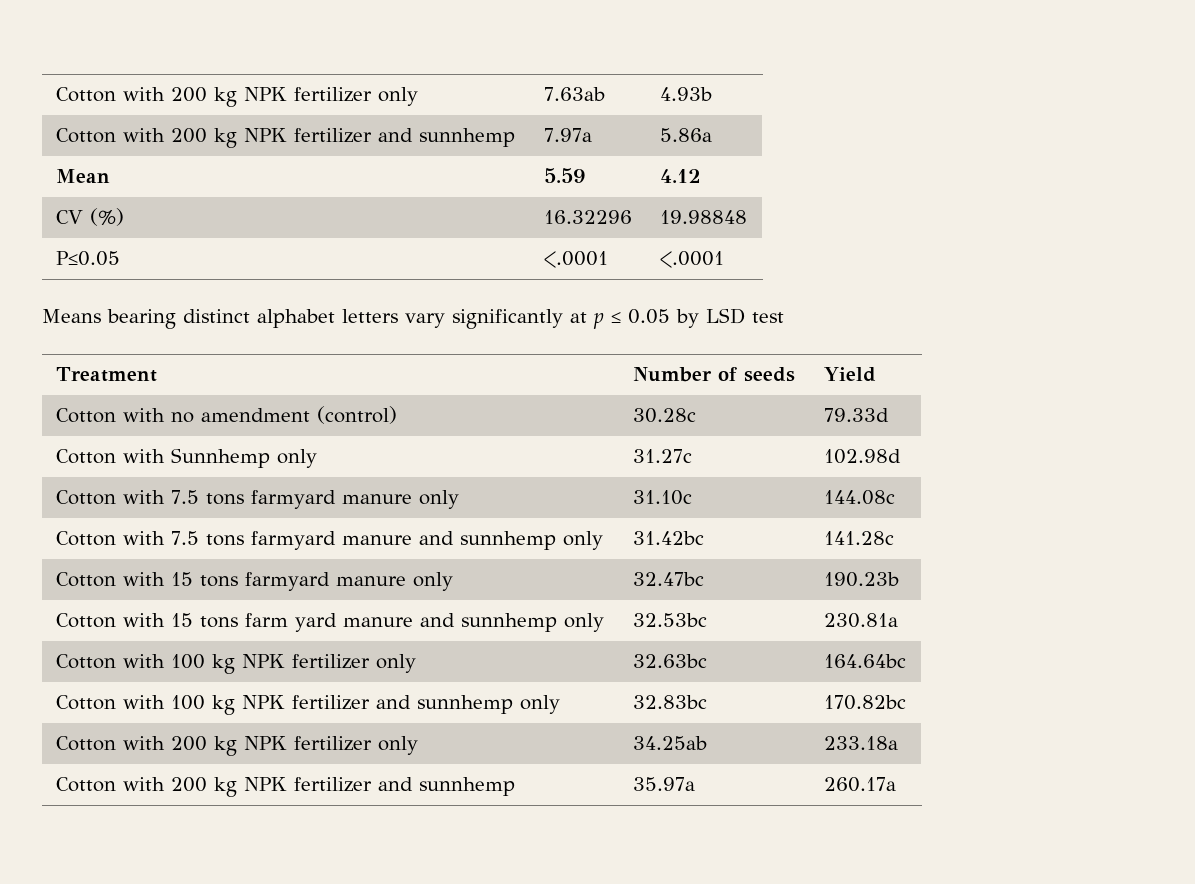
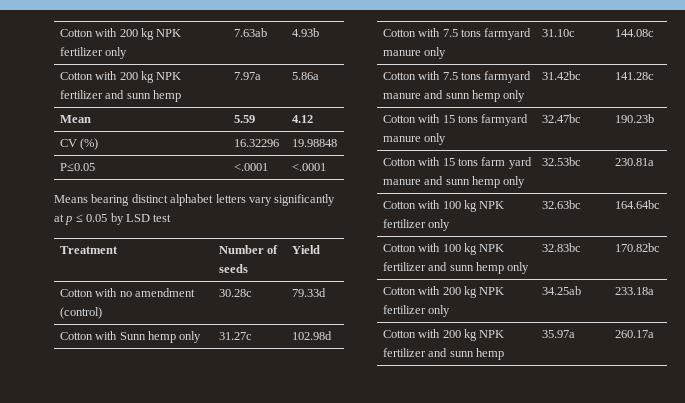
[418,128,515,147] sunnhemp -> [126,90,182,102] sunn hemp
[170,448,270,468] Sunnhemp -> [119,331,177,343] Sunn hemp
[459,531,556,550] sunnhemp -> [445,90,501,102] sunn hemp
[460,613,557,632] sunnhemp -> [445,176,501,188] sunn hemp
[416,695,513,714] sunnhemp -> [449,262,505,274] sunn hemp
[418,777,515,796] sunnhemp -> [449,348,505,360] sunn hemp

